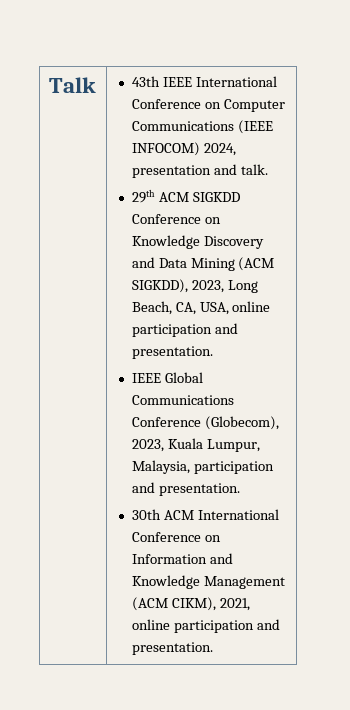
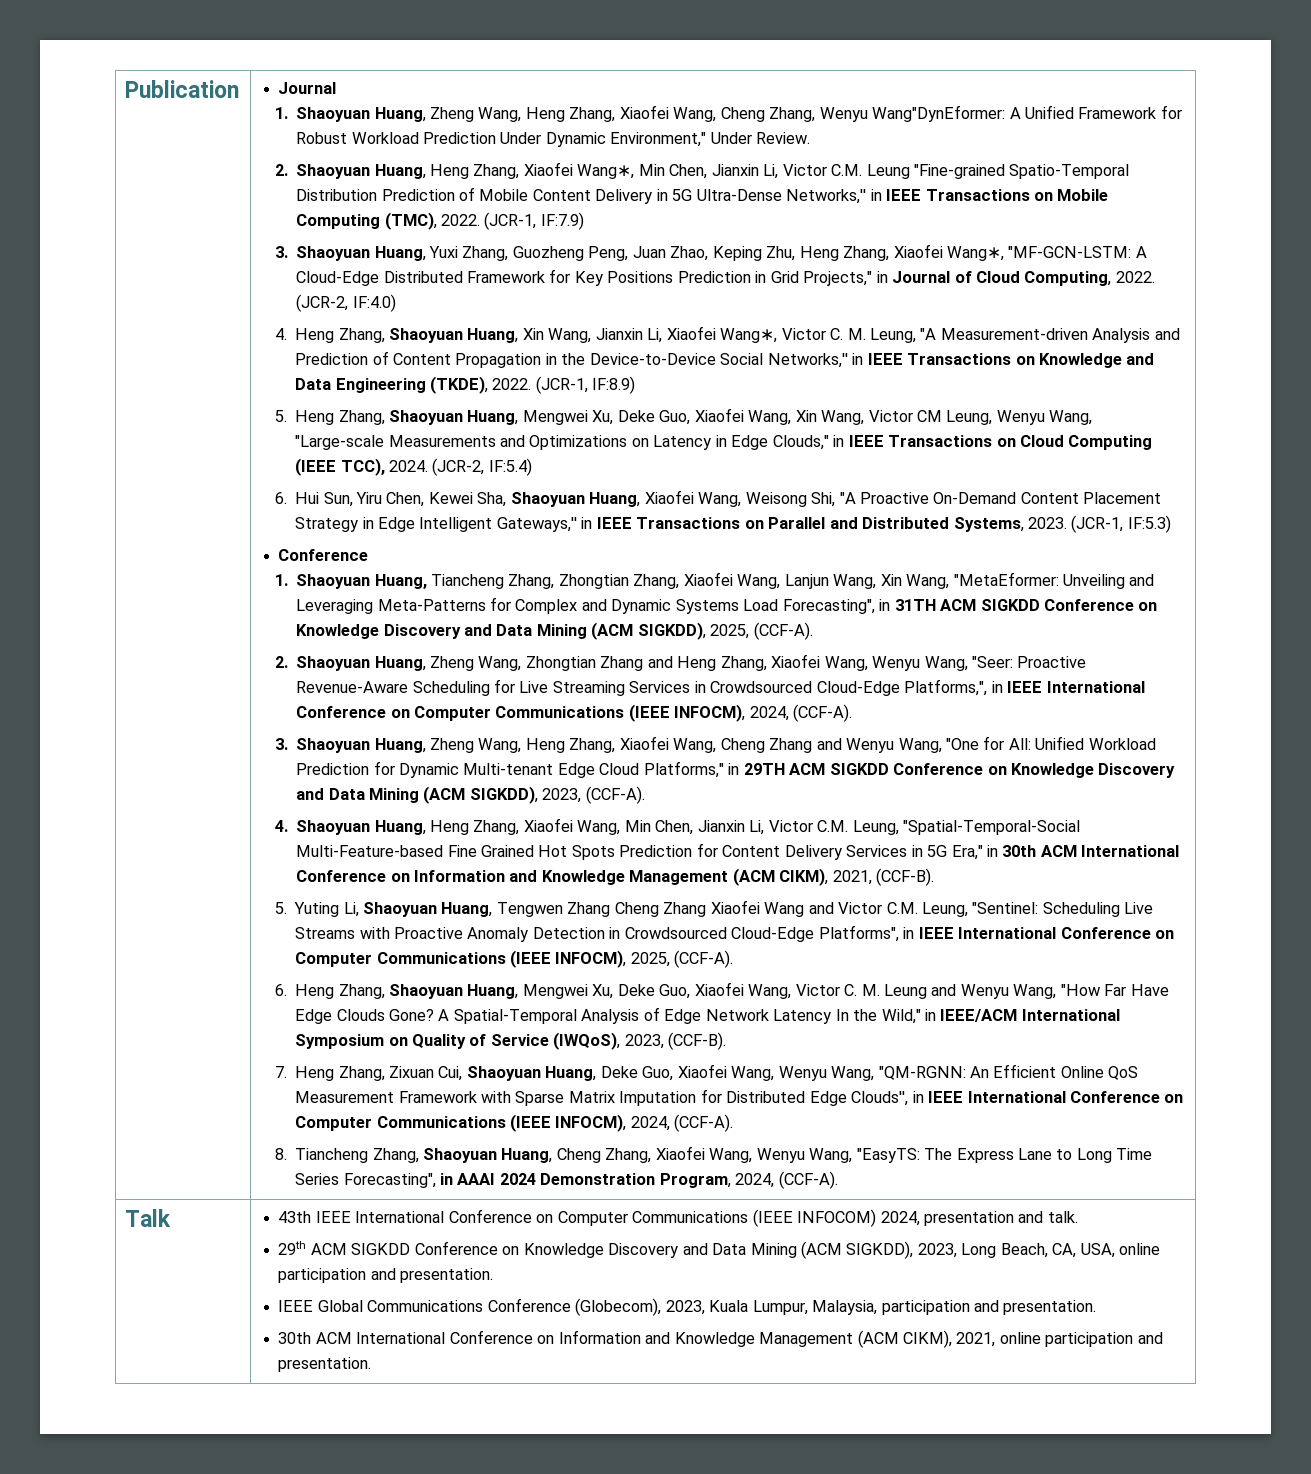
(48, 85) none -> [125,80,240,98] [278,82,337,94] [274,105,1182,122] [296,132,811,147] [274,162,1130,179] [296,187,1109,204] [296,212,584,230] [274,244,1147,261] [296,269,1155,286] [296,294,396,312] [274,326,1180,343] [295,351,1155,368] [295,376,636,394] [274,408,1093,425] [295,435,1153,450] [295,458,532,476] [274,490,1162,507] [295,515,1171,533] [278,549,369,561] [274,572,1155,589] [296,597,1158,614] [296,622,813,640] [274,654,1087,671] [296,679,1145,696] [296,704,853,722] [274,736,1156,753] [296,761,1176,778] [296,786,645,804] [274,818,1081,835] [296,843,1180,860] [296,868,935,886] [274,900,1154,917] [295,925,1175,942] [295,950,734,968] [274,982,1169,999] [295,1007,1120,1024] [295,1032,727,1050] [274,1064,1139,1081] [295,1089,1184,1106] [295,1114,734,1132] [274,1146,1153,1163] [295,1171,838,1189] Publication | Journal // 1. Shaoyuan Huang, Zheng Wang, Heng Zhang, Xiaofei Wang, Cheng Zhang, Wenyu Wang"DynEformer: A Unified Framework for Robust Workload Prediction Under Dynamic Environment," Under Review. // 2. Shaoyuan Huang, Heng Zhang, Xiaofei Wang∗, Min Chen, Jianxin Li, Victor C.M. Leung "Fine-grained Spatio-Temporal Distribution Prediction of Mobile Content Delivery in 5G Ultra-Dense Networks,'' in IEEE Transactions on Mobile Computing (TMC), 2022. (JCR-1, IF:7.9) // 3. Shaoyuan Huang, Yuxi Zhang, Guozheng Peng, Juan Zhao, Keping Zhu, Heng Zhang, Xiaofei Wang∗, "MF-GCN-LSTM: A Cloud-Edge Distributed Framework for Key Positions Prediction in Grid Projects," in Journal of Cloud Computing, 2022. (JCR-2, IF:4.0) // 4. Heng Zhang, Shaoyuan Huang, Xin Wang, Jianxin Li, Xiaofei Wang∗, Victor C. M. Leung, "A Measurement-driven Analysis and Prediction of Content Propagation in the Device-to-Device Social Networks,'' in IEEE Transactions on Knowledge and Data Engineering (TKDE), 2022. (JCR-1, IF:8.9) // 5. Heng Zhang, Shaoyuan Huang, Mengwei Xu, Deke Guo, Xiaofei Wang, Xin Wang, Victor CM Leung, Wenyu Wang, "Large-scale Measurements and Optimizations on Latency in Edge Clouds," in IEEE Transactions on Cloud Computing (IEEE TCC), 2024. (JCR-2, IF:5.4) // 6. Hui Sun, Yiru Chen, Kewei Sha, Shaoyuan Huang, Xiaofei Wang, Weisong Shi, "A Proactive On-Demand Content Placement Strategy in Edge Intelligent Gateways,'' in IEEE Transactions on Parallel and Distributed Systems, 2023. (JCR-1, IF:5.3) // Conference // 1. Shaoyuan Huang, Tiancheng Zhang, Zhongtian Zhang, Xiaofei Wang, Lanjun Wang, Xin Wang, "MetaEformer: Unveiling and Leveraging Meta-Patterns for Complex and Dynamic Systems Load Forecasting", in 31TH ACM SIGKDD Conference on Knowledge Discovery and Data Mining (ACM SIGKDD), 2025, (CCF-A). // 2. Shaoyuan Huang, Zheng Wang, Zhongtian Zhang and Heng Zhang, Xiaofei Wang, Wenyu Wang, "Seer: Proactive Revenue-Aware Scheduling for Live Streaming Services in Crowdsourced Cloud-Edge Platforms,", in IEEE International Conference on Computer Communications (IEEE INFOCM), 2024, (CCF-A). // 3. Shaoyuan Huang, Zheng Wang, Heng Zhang, Xiaofei Wang, Cheng Zhang and Wenyu Wang, "One for All: Unified Workload Prediction for Dynamic Multi-tenant Edge Cloud Platforms," in 29TH ACM SIGKDD Conference on Knowledge Discovery and Data Mining (ACM SIGKDD), 2023, (CCF-A). // 4. Shaoyuan Huang, Heng Zhang, Xiaofei Wang, Min Chen, Jianxin Li, Victor C.M. Leung, "Spatial-Temporal-Social Multi-Feature-based Fine Grained Hot Spots Prediction for Content Delivery Services in 5G Era," in 30th ACM International Conference on Information and Knowledge Management (ACM CIKM), 2021, (CCF-B). // 5. Yuting Li, Shaoyuan Huang, Tengwen Zhang Cheng Zhang Xiaofei Wang and Victor C.M. Leung, "Sentinel: Scheduling Live Streams with Proactive Anomaly Detection in Crowdsourced Cloud-Edge Platforms", in IEEE International Conference on Computer Communications (IEEE INFOCM), 2025, (CCF-A). // 6. Heng Zhang, Shaoyuan Huang, Mengwei Xu, Deke Guo, Xiaofei Wang, Victor C. M. Leung and Wenyu Wang, "How Far Have Edge Clouds Gone? A Spatial-Temporal Analysis of Edge Network Latency In the Wild," in IEEE/ACM International Symposium on Quality of Service (IWQoS), 2023, (CCF-B). // 7. Heng Zhang, Zixuan Cui, Shaoyuan Huang, Deke Guo, Xiaofei Wang, Wenyu Wang, "QM-RGNN: An Efficient Online QoS Measurement Framework with Sparse Matrix Imputation for Distributed Edge Clouds'', in IEEE International Conference on Computer Communications (IEEE INFOCM), 2024, (CCF-A). // 8. Tiancheng Zhang, Shaoyuan Huang, Cheng Zhang, Xiaofei Wang, Wenyu Wang, "EasyTS: The Express Lane to Long Time Series Forecasting", in AAAI 2024 Demonstration Program, 2024, (CCF-A). //

